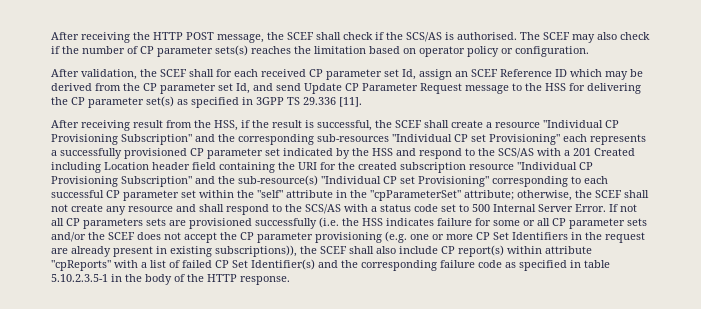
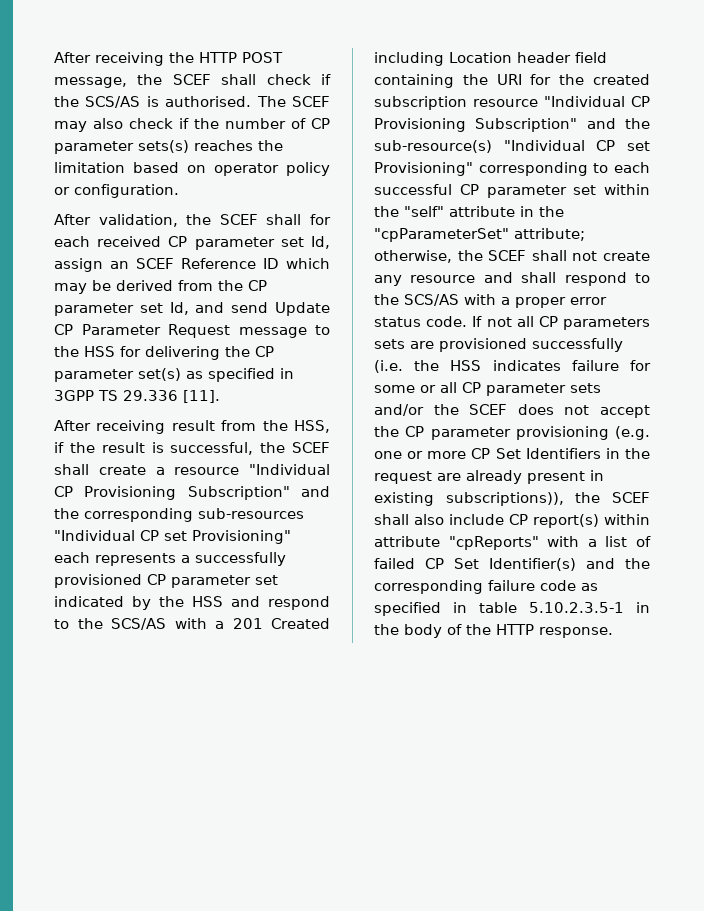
[380,204,606,212] status code set to 500 Internal Server Error. -> [515,297,607,308] [374,316,468,327] proper error status code.

